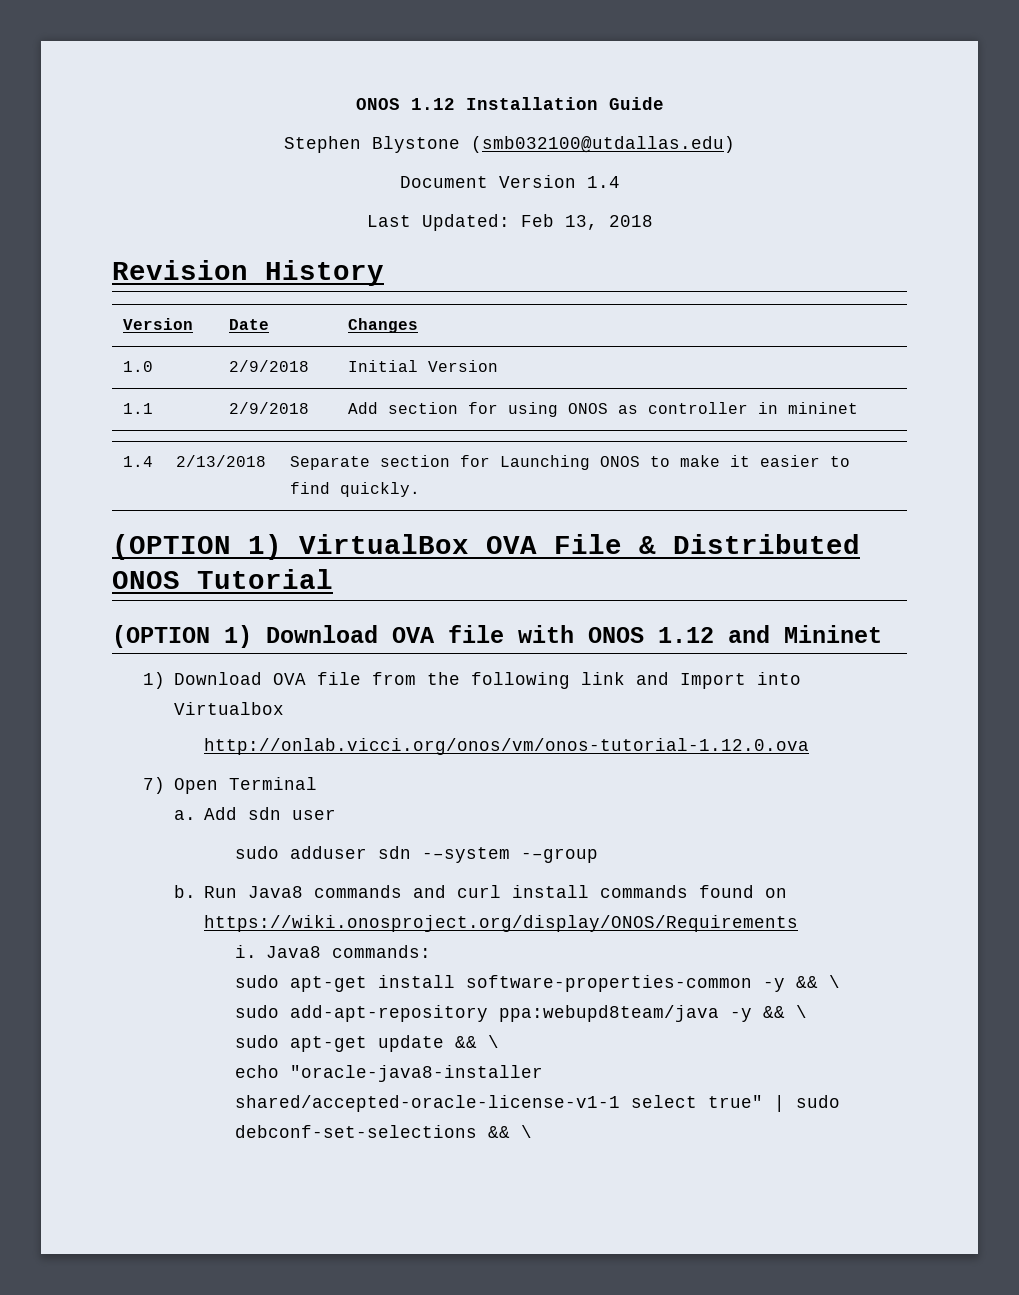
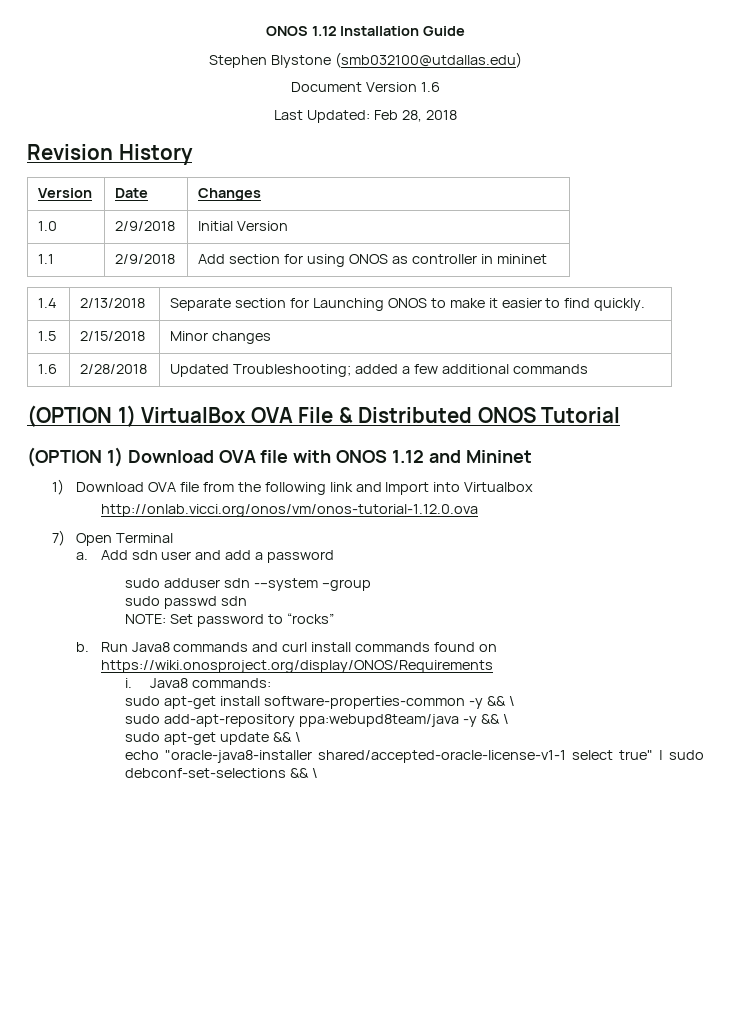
[586,176,620,188] 1.4 -> [420,82,440,92] 1.6
[564,215,598,230] 13, -> [401,110,422,122] 28,
(421, 489) none -> [38,331,57,341] [80,331,146,341] [170,331,272,344] [38,364,58,374] [80,364,148,374] [170,364,588,377] // 1.5 | 2/15/2018 | Minor changes // 1.6 | 2/28/2018 | Updated Troubleshooting; added a few additional commands
(337, 814) none -> [195,550,335,563] and add a password
[521,848,599,863] -–group -> [321,579,371,591] [125,596,248,609] [125,613,334,627] –group // sudo passwd sdn // NOTE: Set password to “rocks”

